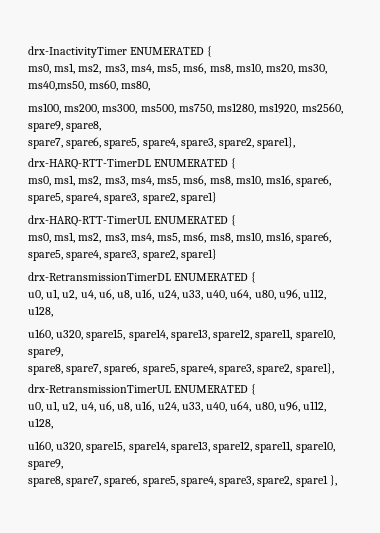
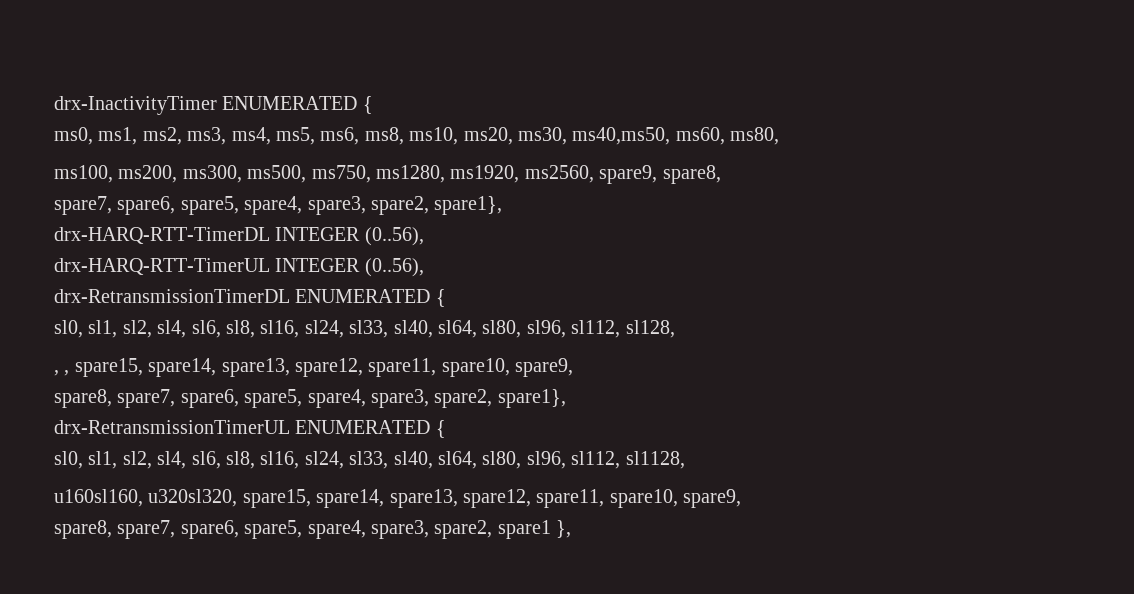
[154,158,237,169] [28,175,332,187] [28,192,217,204] [28,215,237,227] [28,232,332,244] [28,249,217,261] [28,272,257,283] [28,289,327,300] [28,306,53,317] [28,329,84,340] ENUMERATED { // ms0, ms1, ms2, ms3, ms4, ms5, ms6, ms8, ms10, ms16, spare6, spare5, spare4, spare3, spare2, spare1} // drx-HARQ-RTT-TimerUL ENUMERATED { // ms0, ms1, ms2, ms3, ms4, ms5, ms6, ms8, ms10, ms16, spare6, spare5, spare4, spare3, spare2, spare1} // drx-RetransmissionTimerDL ENUMERATED { // u0, u1, u2, u4, u6, u8, u16, u24, u33, u40, u64, u80, u96, u112, u128, // u160, u320, -> [275,227,424,246] [54,258,424,277] [54,289,446,307] [54,320,675,338] [54,370,70,376] INTEGER (0..56), // drx-HARQ-RTT-TimerUL INTEGER (0..56), // drx-RetransmissionTimerDL ENUMERATED { // sl0, sl1, sl2, sl4, sl6, sl8, sl16, sl24, sl33, sl40, sl64, sl80, sl96, sl112, sl128, // , ,
[28,401,327,412] [28,418,53,429] [28,441,84,452] u0, u1, u2, u4, u6, u8, u16, u24, u33, u40, u64, u80, u96, u112, u128, // u160, u320, -> [54,451,685,469] [54,489,238,507] sl0, sl1, sl2, sl4, sl6, sl8, sl16, sl24, sl33, sl40, sl64, sl80, sl96, sl112, sl1128, // u160sl160, u320sl320,

